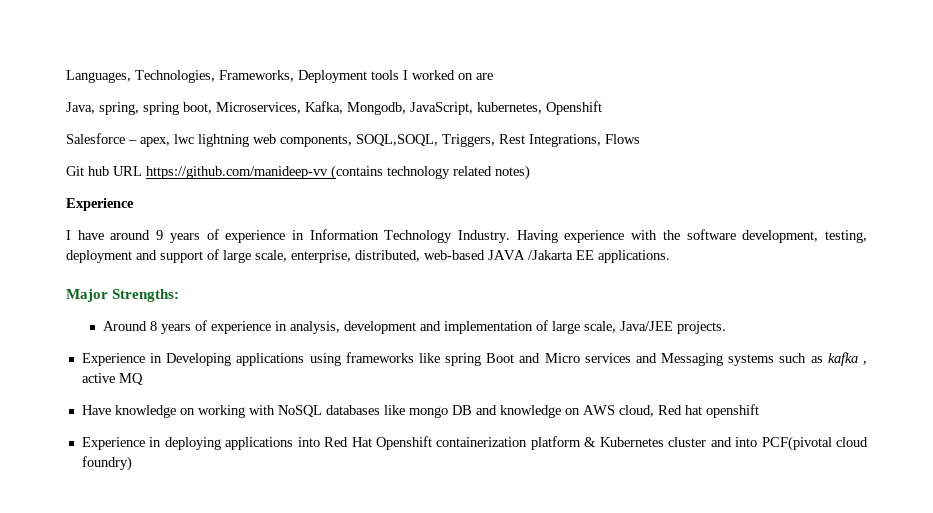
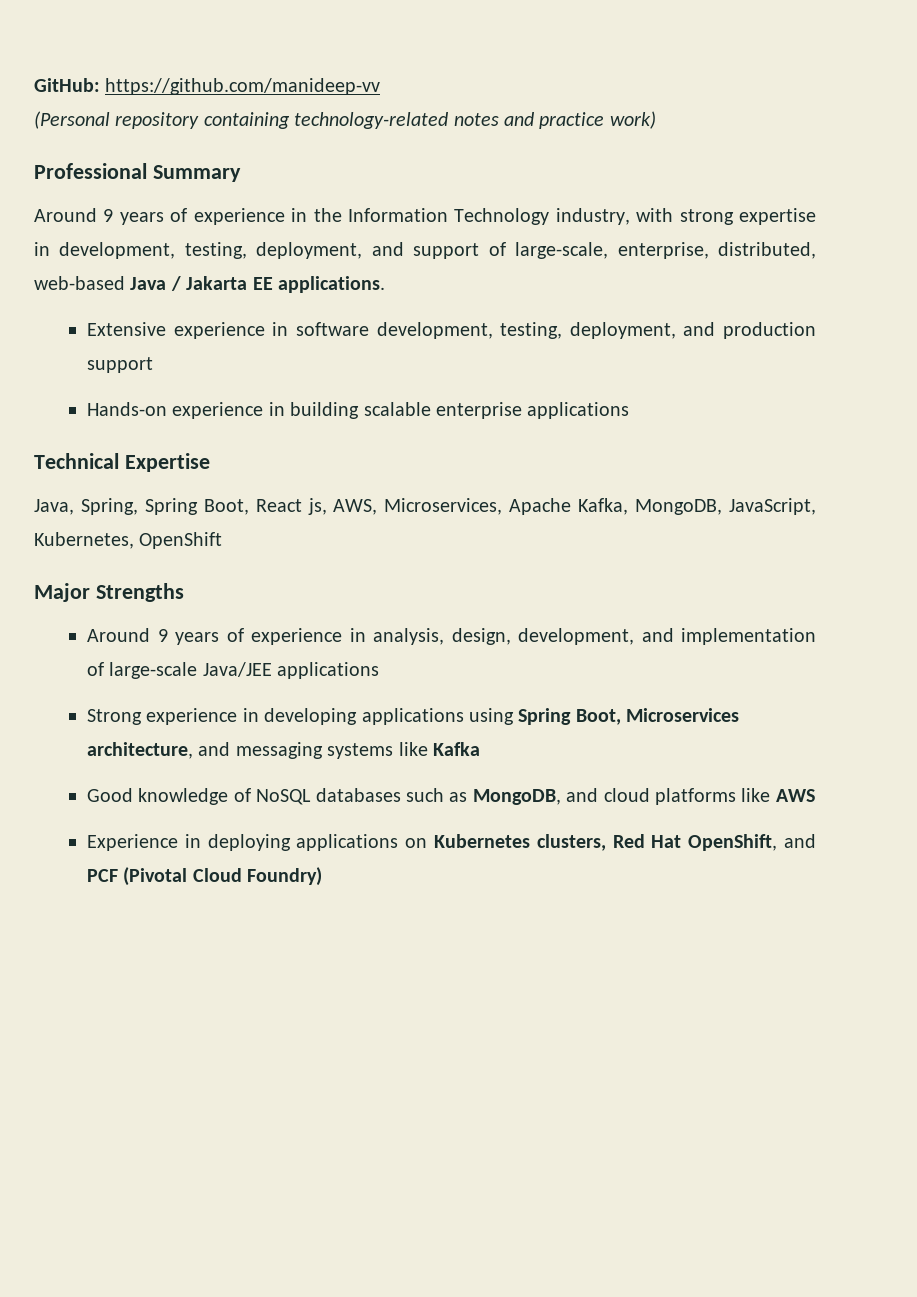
[66,70,493,83] [66,101,602,115] [66,133,640,147] [66,165,530,180] [66,198,134,211] [66,229,304,243] Languages, Technologies, Frameworks, Deployment tools I worked on are // Java, spring, spring boot, Microservices, Kafka, Mongodb, JavaScript, kubernetes, Openshift // Salesforce – apex, lwc lightning web components, SOQL,SOQL, Triggers, Rest Integrations, Flows // Git hub URL https://github.com/manideep-vv (contains technology related notes) // Experience // I have around 9 years of experience in -> [34,78,381,95] [34,111,656,129] [34,163,241,182] [34,208,342,225] GitHub: https://github.com/manideep-vv // (Personal repository containing technology-related notes and practice work) // Professional Summary // Around 9 years of experience in the
[458,229,868,243] [66,249,670,263] Industry. Having experience with the software development, testing, deployment and support of large scale, enterprise, distributed, web-based JAVA /Jakarta EE applications. -> [555,208,816,225] [34,242,817,259] [34,276,385,293] [87,322,816,339] [87,357,154,373] [87,402,630,419] [34,453,210,472] [34,498,816,515] [34,532,223,549] industry, with strong expertise in development, testing, deployment, and support of large-scale, enterprise, distributed, web-based Java / Jakarta EE applications. // Extensive experience in software development, testing, deployment, and production support // Hands-on experience in building scalable enterprise applications // Technical Expertise // Java, Spring, Spring Boot, React js, AWS, Microservices, Apache Kafka, MongoDB, JavaScript, Kubernetes, OpenShift
[112,289,180,302] [102,321,157,331] Strengths: // Around 8 -> [95,583,184,602] [87,628,168,642] Strengths // Around 9
[343,321,416,334] development -> [451,628,635,645] design, development,
[551,321,726,334] [81,352,868,366] [81,373,143,385] [81,404,759,418] [81,436,868,451] [81,456,132,471] large scale, Java/JEE projects. // Experience in Developing applications using frameworks like spring Boot and Micro services and Messaging systems such as kafka , active MQ // Have knowledge on working with NoSQL databases like mongo DB and knowledge on AWS cloud, Red hat openshift // Experience in deploying applications into Red Hat Openshift containerization platform & Kubernetes cluster and into PCF(pivotal cloud foundry) -> [109,662,380,679] [87,708,740,725] [87,742,481,759] [87,788,815,805] [87,834,816,851] [87,867,323,886] large-scale Java/JEE applications // Strong experience in developing applications using Spring Boot, Microservices architecture, and messaging systems like Kafka // Good knowledge of NoSQL databases such as MongoDB, and cloud platforms like AWS // Experience in deploying applications on Kubernetes clusters, Red Hat OpenShift, and PCF (Pivotal Cloud Foundry)

